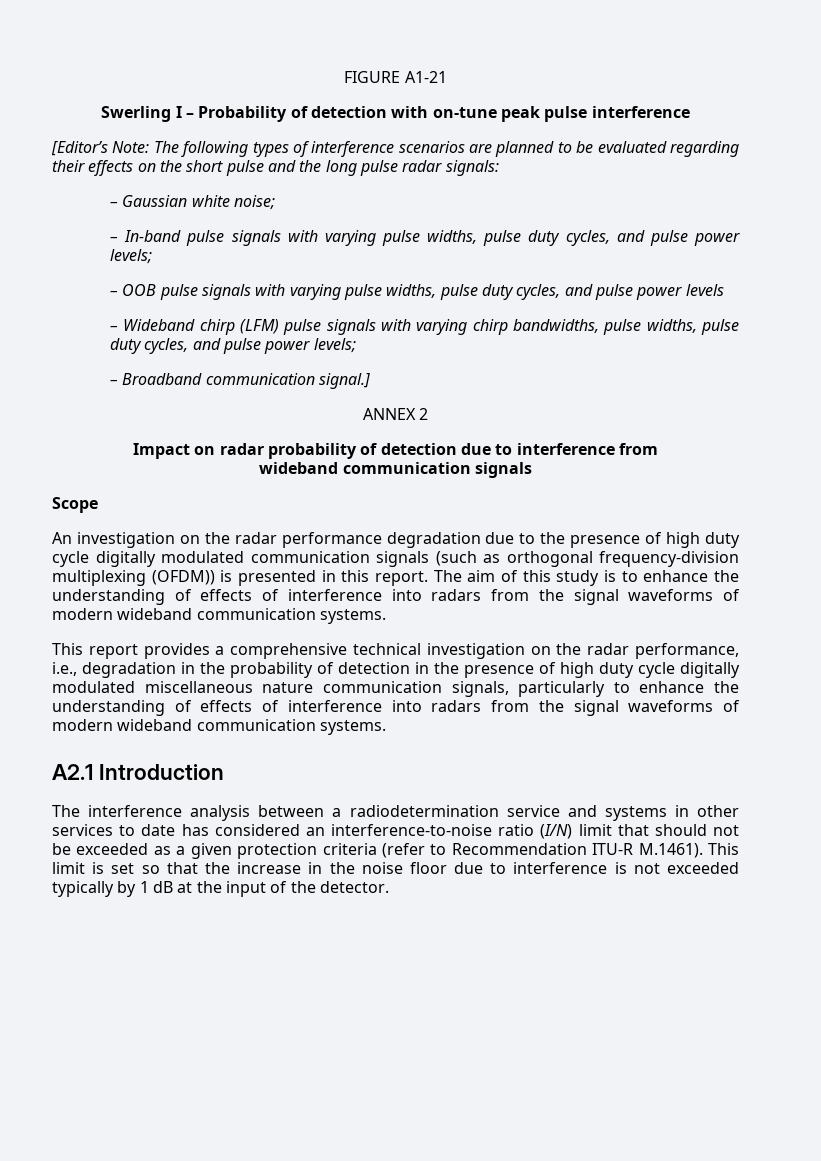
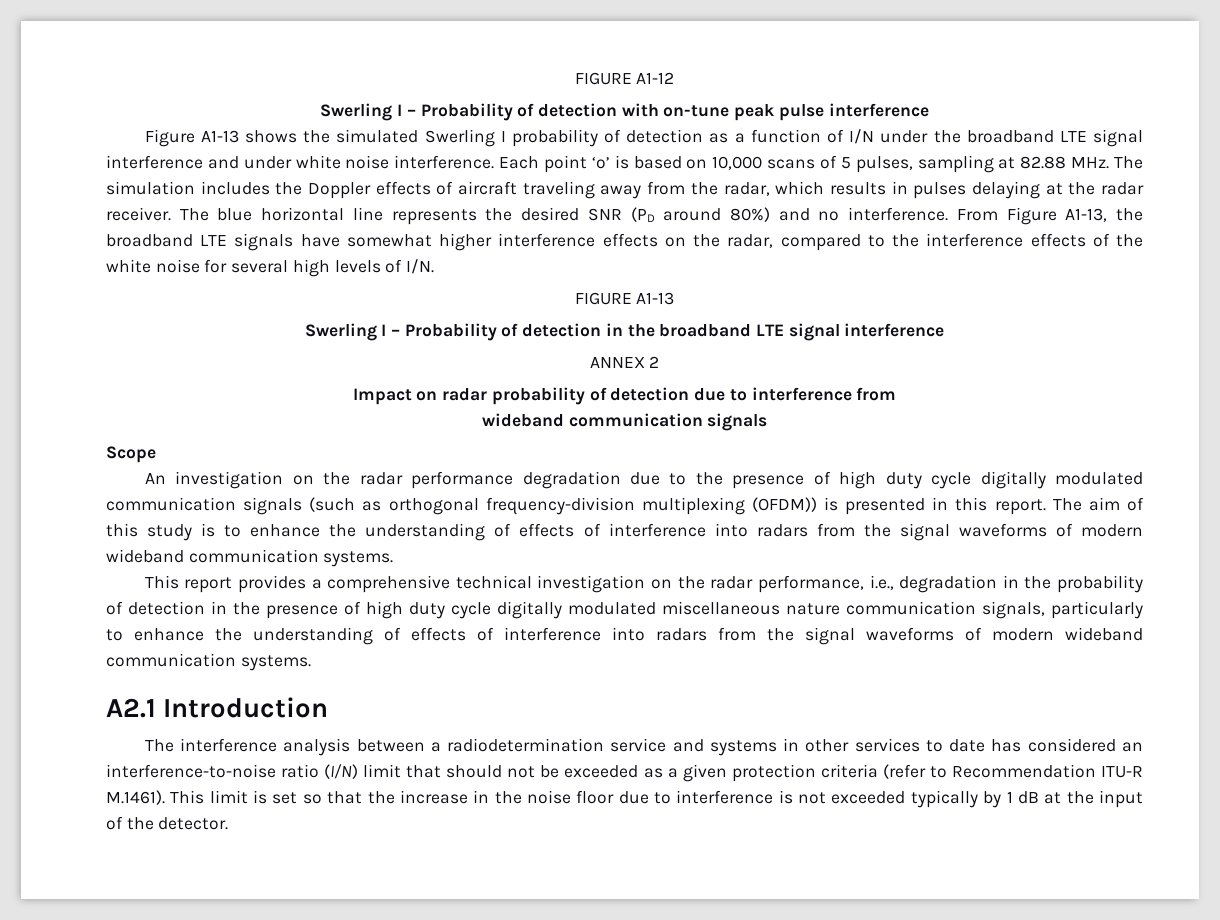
[344,71,447,83] FIGURE A1-21 -> [574,72,675,85] FIGURE A1-12
[51,141,740,157] [52,160,499,176] [110,195,276,210] [110,230,740,246] [110,249,153,264] [110,284,724,300] [110,319,739,335] [110,338,356,354] [110,373,371,389] [Editor’s Note: The following types of interference scenarios are planned to be evaluated regarding their effects on the short pulse and the long pulse radar signals: // – Gaussian white noise; // – In-band pulse signals with varying pulse widths, pulse duty cycles, and pulse power levels; // – OOB pulse signals with varying pulse widths, pulse duty cycles, and pulse power levels // – Wideband chirp (LFM) pulse signals with varying chirp bandwidths, pulse widths, pulse duty cycles, and pulse power levels; // – Broadband communication signal.] -> [144,129,1144,147] [106,155,1144,173] [106,181,1145,199] [106,207,1143,225] [106,233,1143,251] [106,259,435,277] [574,292,675,305] [304,323,945,341] Figure A1-13 shows the simulated Swerling I probability of detection as a function of I/N under the broadband LTE signal interference and under white noise interference. Each point ‘o’ is based on 10,000 scans of 5 pulses, sampling at 82.88 MHz. The simulation includes the Doppler effects of aircraft traveling away from the radar, which results in pulses delaying at the radar receiver. The blue horizontal line represents the desired SNR (PD around 80%) and no interference. From Figure A1-13, the broadband LTE signals have somewhat higher interference effects on the radar, compared to the interference effects of the white noise for several high levels of I/N. // FIGURE A1-13 // Swerling I – Probability of detection in the broadband LTE signal interference

